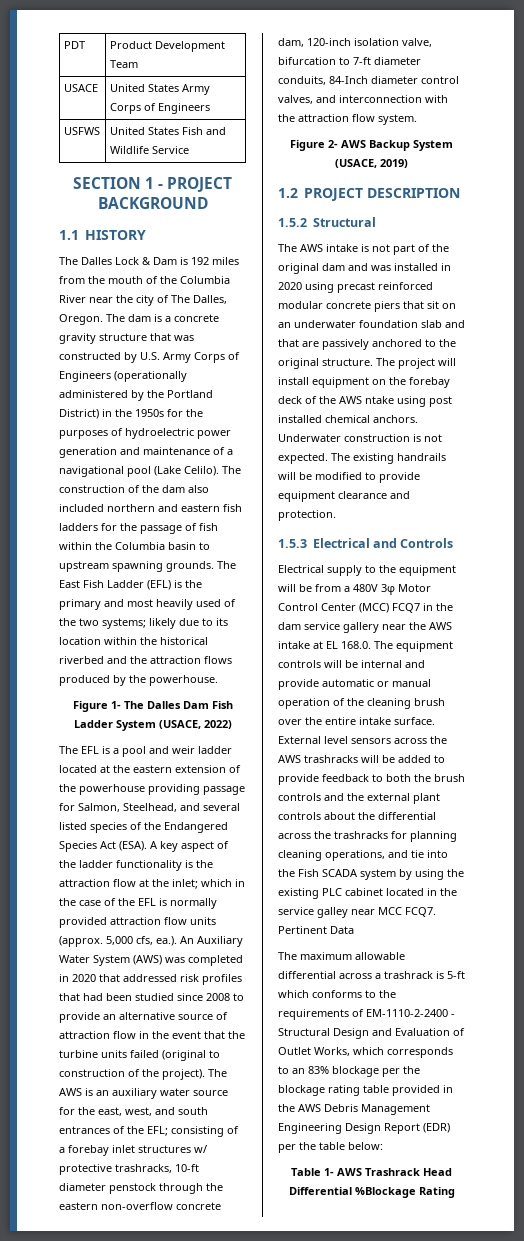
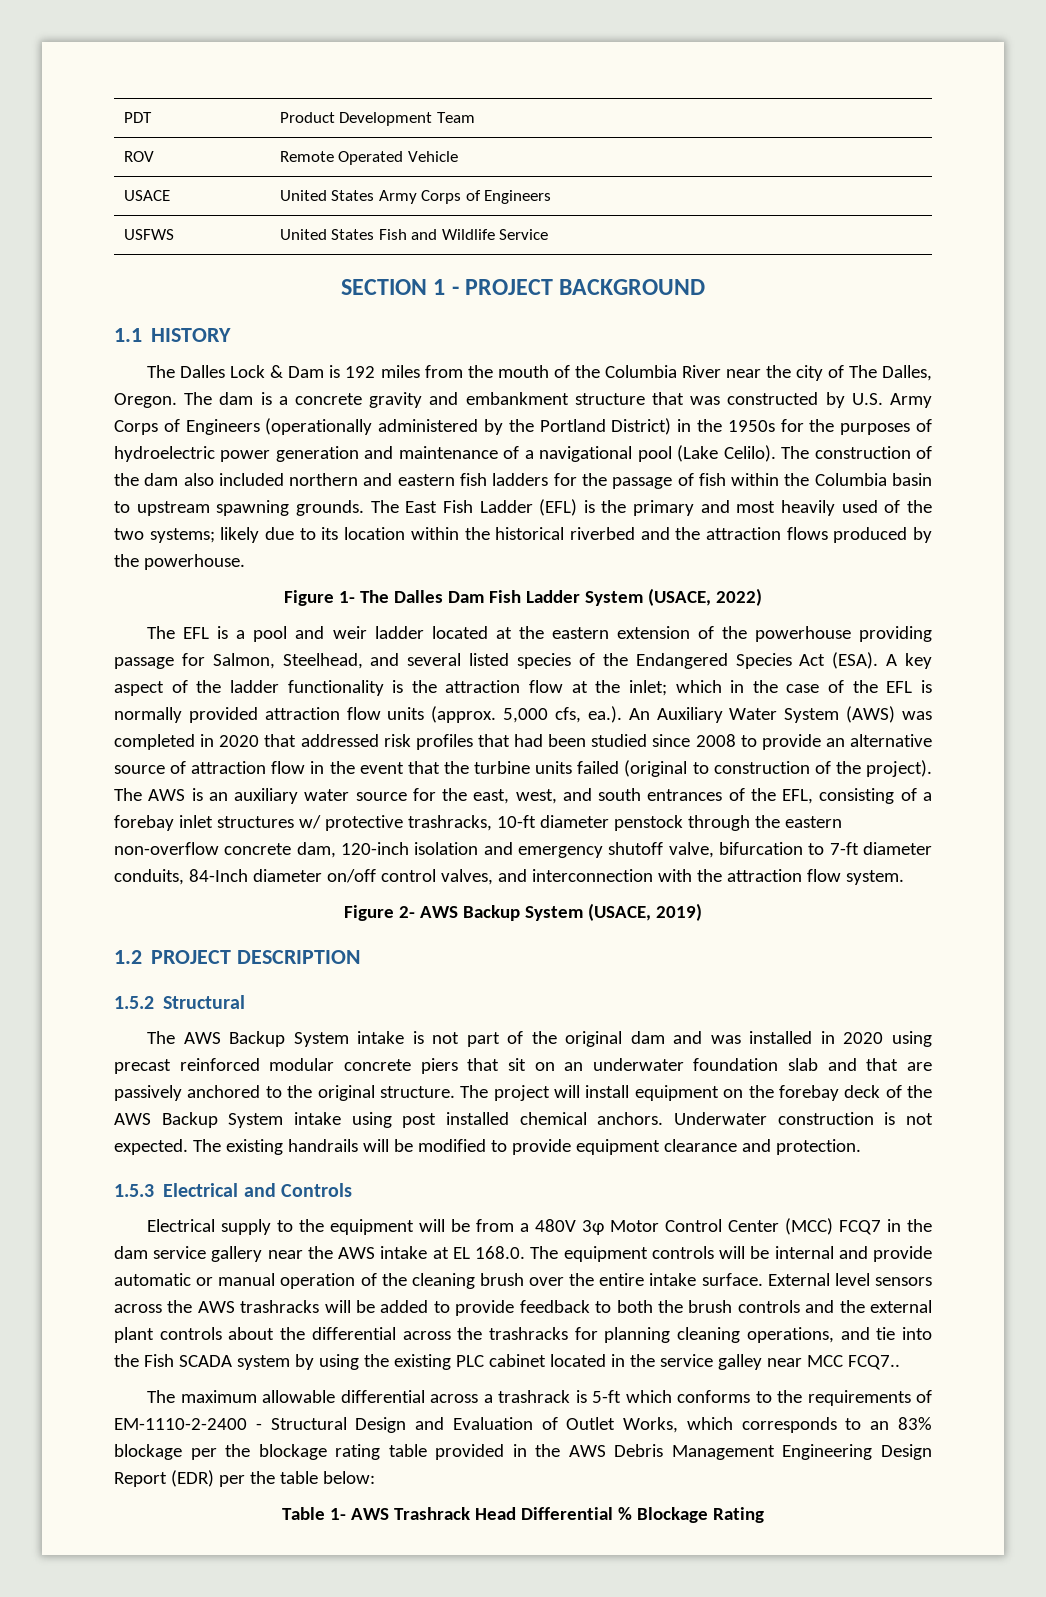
(138, 64) none -> [123,151,154,162] [279,151,458,165] // ROV | Remote Operated Vehicle
(96, 338) none -> [429,392,569,405] and embankment
[147,1126,168,1136] EFL; -> [782,789,814,804] EFL,
(399, 42) none -> [483,842,664,858] and emergency shutoff
(418, 80) none -> [326,869,376,883] on/off
(323, 248) none -> [229,1031,349,1047] Backup System
[365,396,394,404] ntake -> [161,1112,341,1128] Backup System intake
[405,907,436,917] [278,926,354,934] FCQ7. Pertinent Data -> [847,1355,900,1370] FCQ7..
[354,1187,416,1198] %Blockage -> [617,1507,708,1523] % Blockage

